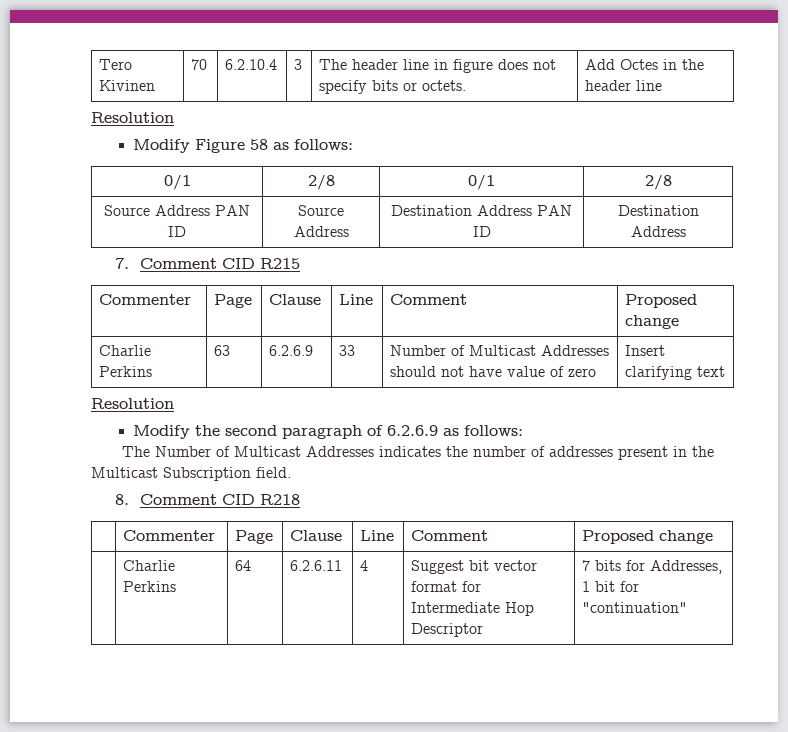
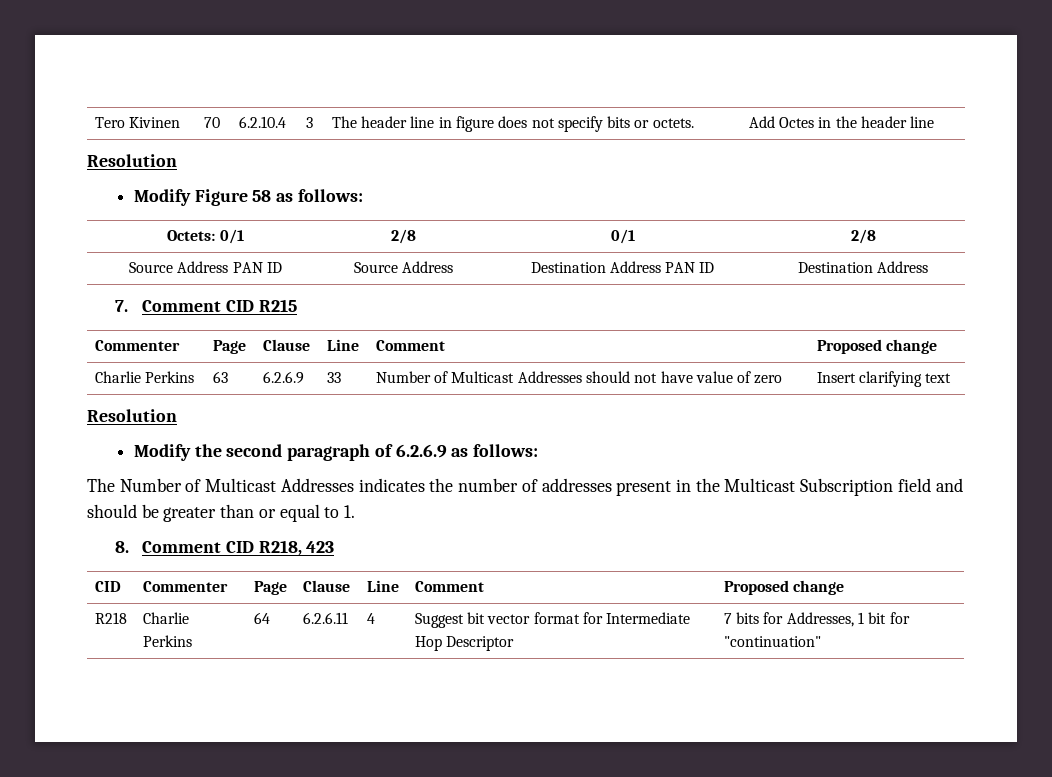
(353, 144) none -> [167,230,216,241] Octets:
[256,467,291,478] field. -> [897,478,963,492] [87,504,356,522] field and should be greater than or equal to 1.
[259,494,300,505] [123,530,216,541] [235,530,274,544] [290,530,343,541] [360,530,395,541] [411,530,489,541] [582,530,714,544] R218 // | Commenter | Page | Clause | Line | Comment | Proposed change // -> [258,540,335,556] [94,581,121,592] [142,581,228,592] [253,581,287,595] [302,580,350,592] [366,580,399,592] [414,581,484,592] [723,580,844,595] [94,612,127,624] R218, 423 // CID | Commenter | Page | Clause | Line | Comment | Proposed change // R218

